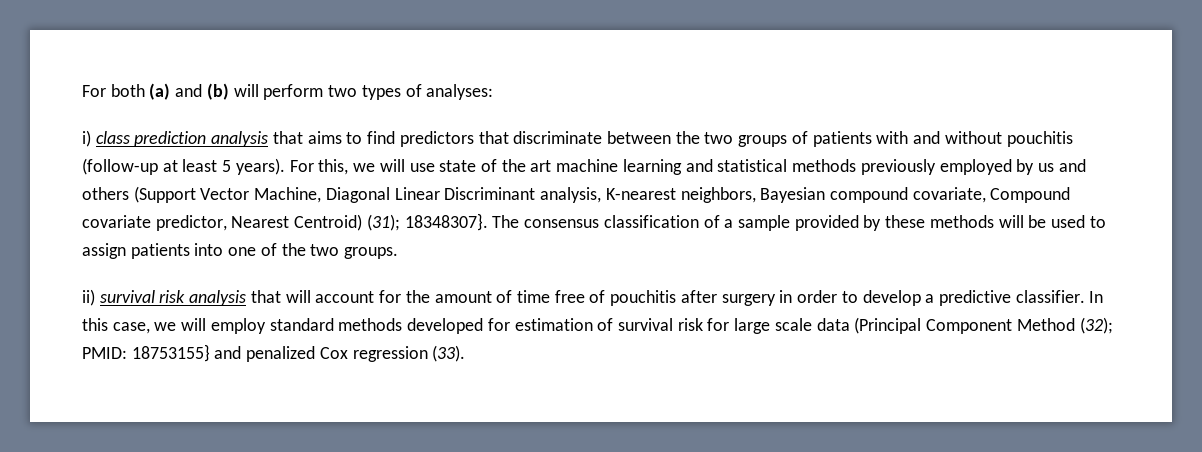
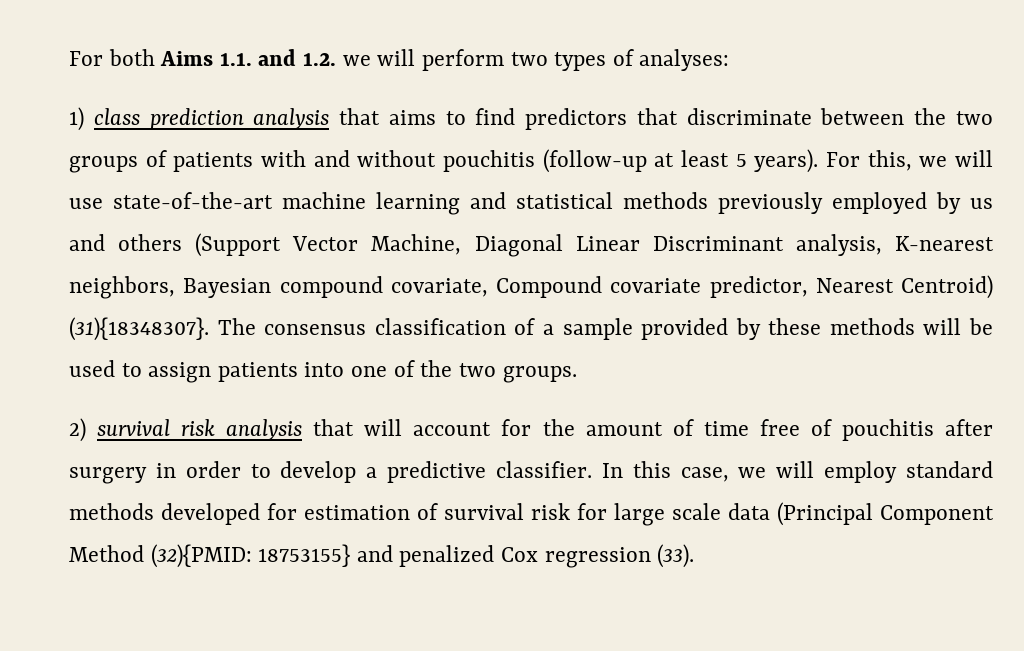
[149,83,229,100] (a) and (b) -> [160,49,371,66] Aims 1.1. and 1.2. we
[82,130,91,147] i) -> [69,107,84,131] 1)
[439,159,552,172] state of the art -> [113,192,273,209] state-of-the-art
[366,213,488,231] (31); 18348307}. -> [69,317,209,341] (31){18348307}.
[82,289,95,306] ii) -> [69,418,86,442] 2)
[1079,317,1113,334] [82,347,127,359] (32); PMID: -> [150,544,252,568] (32){PMID:

